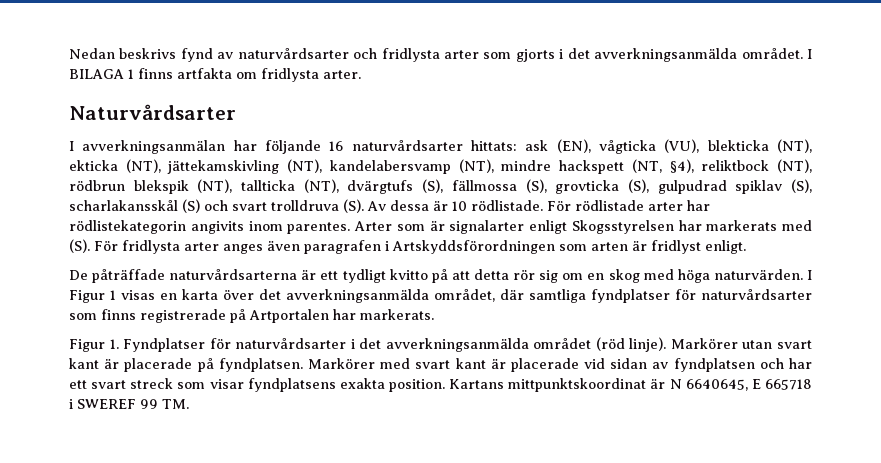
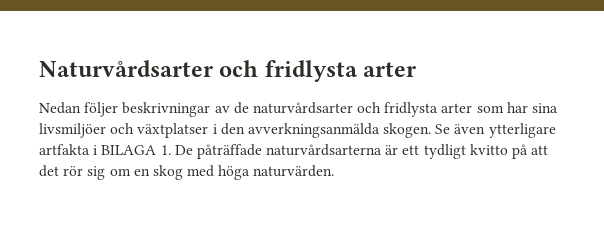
[69,48,234,62] Nedan beskrivs fynd av -> [39,60,417,82] [39,102,249,117] Naturvårdsarter och fridlysta arter // Nedan följer beskrivningar av de
[515,48,813,62] [69,68,361,82] [69,104,236,120] [69,139,813,154] [69,159,813,174] [69,179,813,194] [69,199,710,213] [69,220,812,234] [69,239,746,254] gjorts i det avverkningsanmälda området. I BILAGA 1 finns artfakta om fridlysta arter. // Naturvårdsarter // I avverkningsanmälan har följande 16 naturvårdsarter hittats: ask (EN), vågticka (VU), blekticka (NT), ekticka (NT), jättekamskivling (NT), kandelabersvamp (NT), mindre hackspett (NT, §4), reliktbock (NT), rödbrun blekspik (NT), tallticka (NT), dvärgtufs (S), fällmossa (S), grovticka (S), gulpudrad spiklav (S), scharlakansskål (S) och svart trolldruva (S). Av dessa är 10 rödlistade. För rödlistade arter har rödlistekategorin angivits inom parentes. Arter som är signalarter enligt Skogsstyrelsen har markerats med (S). För fridlysta arter anges även paragrafen i Artskyddsförordningen som arten är fridlyst enligt. // -> [506,102,559,113] [39,123,556,138] [39,144,171,155] har sina livsmiljöer och växtplatser i den avverkningsanmälda skogen. Se även ytterligare artfakta i BILAGA 1.
[473,269,509,280] detta -> [39,165,59,177] det
[806,270,812,280] [69,289,812,303] [69,309,434,323] [69,337,813,352] [69,358,812,372] [69,378,812,392] [69,399,189,409] I Figur 1 visas en karta över det avverkningsanmälda området, där samtliga fyndplatser för naturvårdsarter som finns registrerade på Artportalen har markerats. // Figur 1. Fyndplatser för naturvårdsarter i det avverkningsanmälda området (röd linje). Markörer utan svart kant är placerade på fyndplatsen. Markörer med svart kant är placerade vid sidan av fyndplatsen och har ett svart streck som visar fyndplatsens exakta position. Kartans mittpunktskoordinat är N 6640645, E 665718 i SWEREF 99 TM. -> (335, 171) none

